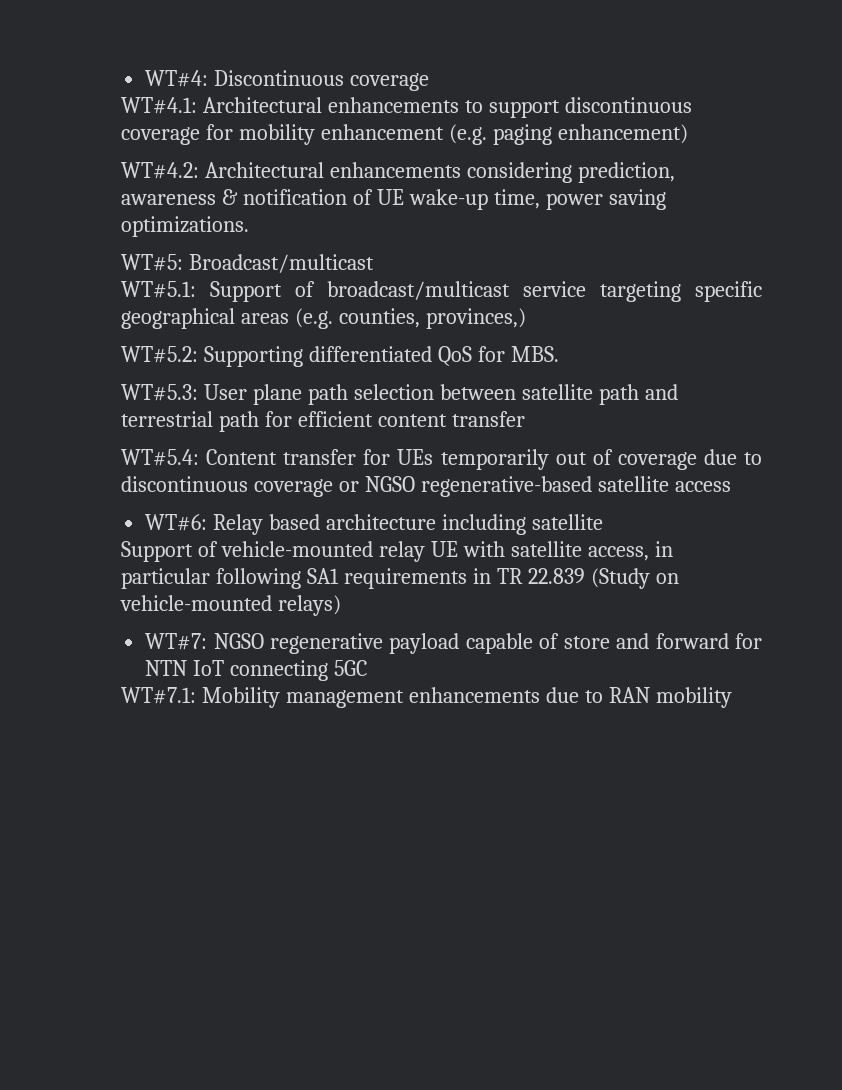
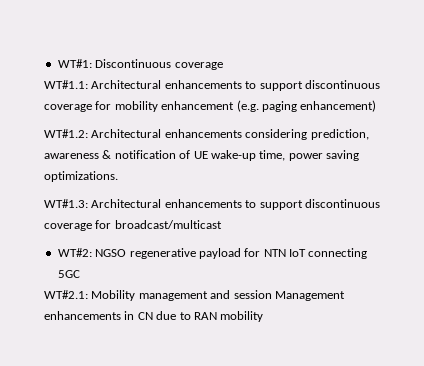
[145,70,209,87] WT#4: -> [57,59,92,68] WT#1:
[121,97,197,114] WT#4.1: -> [44,80,88,89] WT#1.1:
[121,162,199,179] WT#4.2: -> [44,129,88,138] WT#1.2:
[121,254,374,273] [121,281,762,302] [121,308,526,329] [121,346,559,367] [121,384,678,405] [121,411,525,432] [121,449,763,470] [121,476,731,497] [145,514,603,535] [121,541,673,562] [121,568,679,589] [120,595,341,616] [145,633,729,654] WT#5: Broadcast/multicast // WT#5.1: Support of broadcast/multicast service targeting specific geographical areas (e.g. counties, provinces,) // WT#5.2: Supporting differentiated QoS for MBS. // WT#5.3: User plane path selection between satellite path and terrestrial path for efficient content transfer // WT#5.4: Content transfer for UEs temporarily out of coverage due to discontinuous coverage or NGSO regenerative-based satellite access // WT#6: Relay based architecture including satellite // Support of vehicle-mounted relay UE with satellite access, in particular following SA1 requirements in TR 22.839 (Study on vehicle-mounted relays) // WT#7: NGSO regenerative payload capable of store and forward -> [44,199,380,210] [44,220,222,231] [57,248,241,259] WT#1.3: Architectural enhancements to support discontinuous coverage for broadcast/multicast // WT#2: NGSO regenerative payload
[121,687,196,704] WT#7.1: -> [44,290,88,299] WT#2.1:
[408,687,540,703] enhancements -> [210,290,345,301] [44,311,153,320] and session Management enhancements in CN

